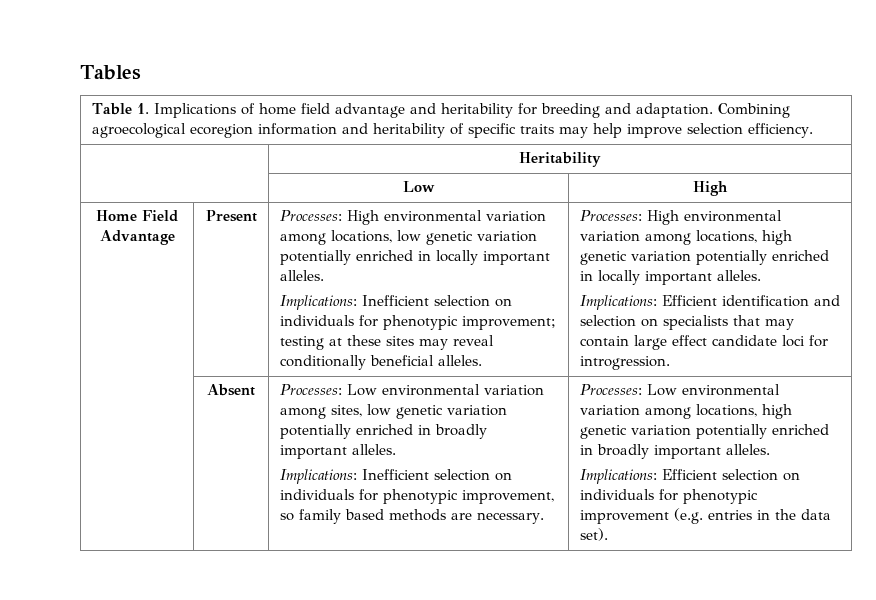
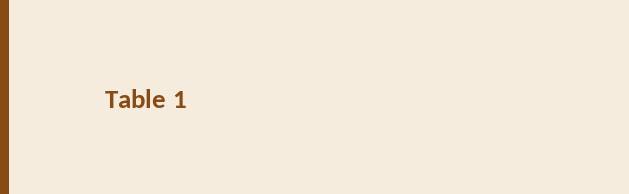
[80,65,141,80] [91,102,790,118] [91,123,813,138] [519,152,601,167] [402,181,435,192] [693,181,728,196] [96,210,178,222] [99,230,175,245] [205,210,257,222] [279,210,546,225] [279,230,537,245] [279,250,550,265] [279,270,324,281] [279,295,512,310] [279,315,556,330] [279,335,494,350] [279,355,482,370] [579,210,782,225] [579,230,792,245] [579,250,829,265] [579,270,761,285] [579,295,840,310] [579,315,794,330] [579,335,828,350] [579,356,670,370] [207,384,255,396] [279,384,544,396] [279,404,507,419] [279,424,487,439] [279,444,396,459] [279,469,512,484] [279,489,554,504] [279,509,544,524] [579,384,780,396] [579,404,792,419] [579,424,829,439] [579,444,770,459] [579,469,800,484] [579,489,758,504] [579,508,831,524] [579,528,608,541] Tables // Table 1. Implications of home field advantage and heritability for breeding and adaptation. Combining agroecological ecoregion information and heritability of specific traits may help improve selection efficiency. // | Heritability // | Low | High // Home Field Advantage | Present | Processes: High environmental variation among locations, low genetic variation potentially enriched in locally important alleles. // Implications: Inefficient selection on individuals for phenotypic improvement; testing at these sites may reveal conditionally beneficial alleles. | Processes: High environmental variation among locations, high genetic variation potentially enriched in locally important alleles. // Implications: Efficient identification and selection on specialists that may contain large effect candidate loci for introgression. // | Absent | Processes: Low environmental variation among sites, low genetic variation potentially enriched in broadly important alleles. // Implications: Inefficient selection on individuals for phenotypic improvement, so family based methods are necessary. | Processes: Low environmental variation among locations, high genetic variation potentially enriched in broadly important alleles. // Implications: Efficient selection on individuals for phenotypic improvement (e.g. entries in the data set). -> [105,89,188,108] Table 1

